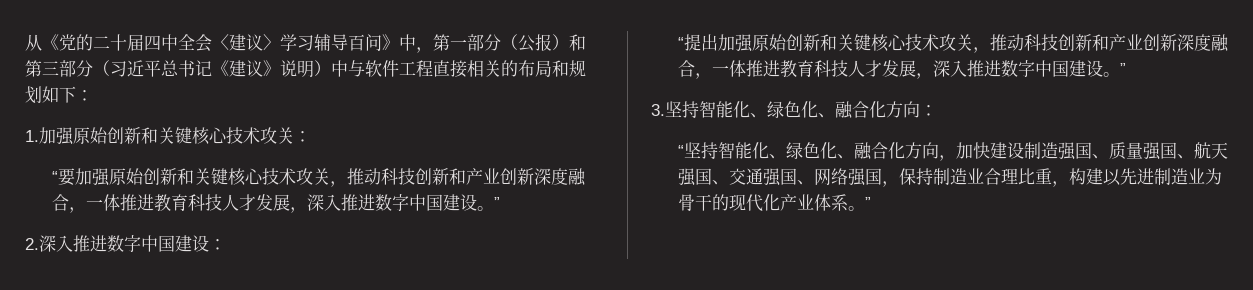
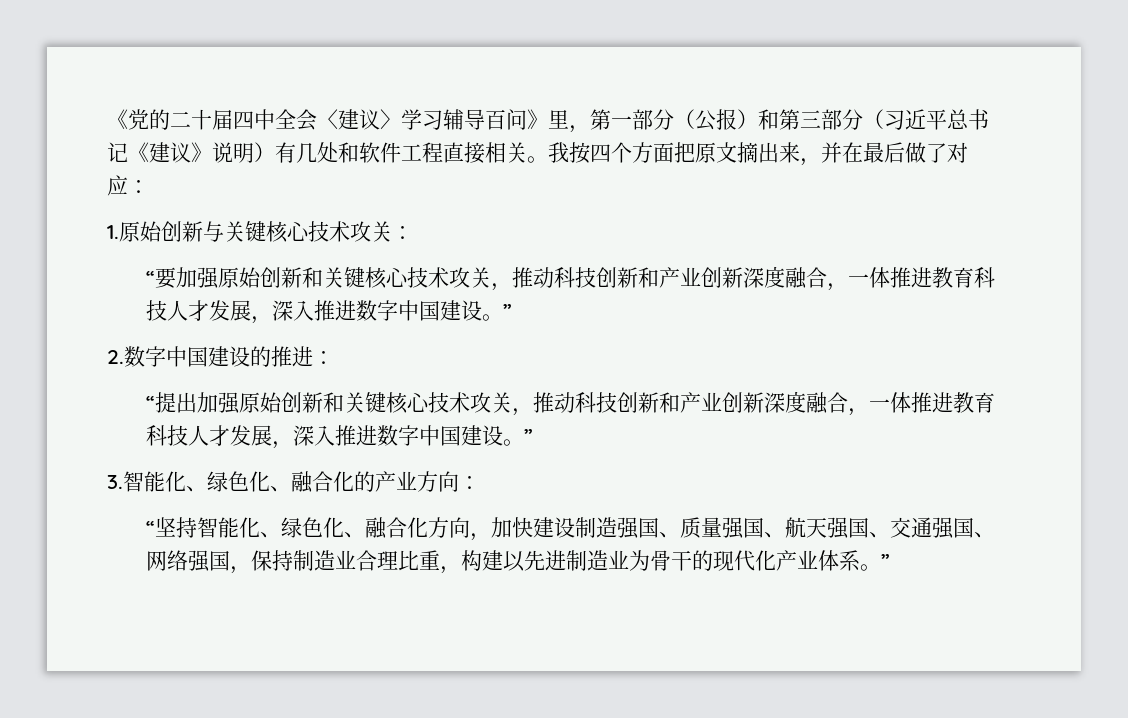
[25,34,42,51] 从 -> (107, 119) none
[399,34,416,51] 中 -> [548,110,569,129] 里
[331,60,365,77] 中与 -> [275,142,359,163] 有几处和
[501,60,586,77] [25,86,76,104] 的布局和规划如下 -> [527,142,968,166] [107,175,128,196] 。我按四个方面把原文摘出来，并在最后做了对应
[39,127,158,145] 加强原始创新和 -> [119,221,224,242] 原始创新与
[39,235,209,252] 深入推进数字中国建设 -> [124,346,313,367] 数字中国建设的推进
[665,101,886,119] 坚持智能化、绿色化、融合化 -> [123,471,417,493] 智能化、绿色化、融合化的产业

